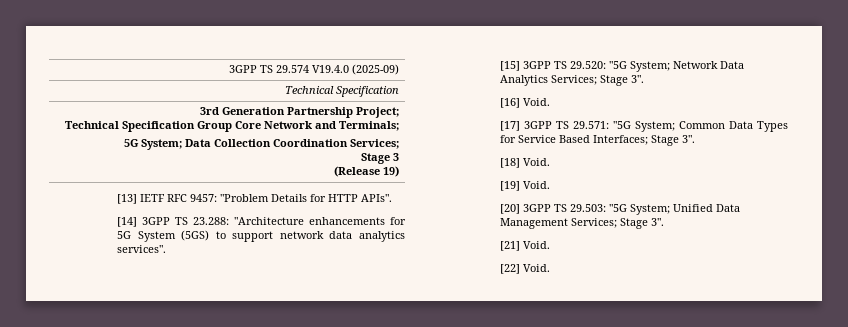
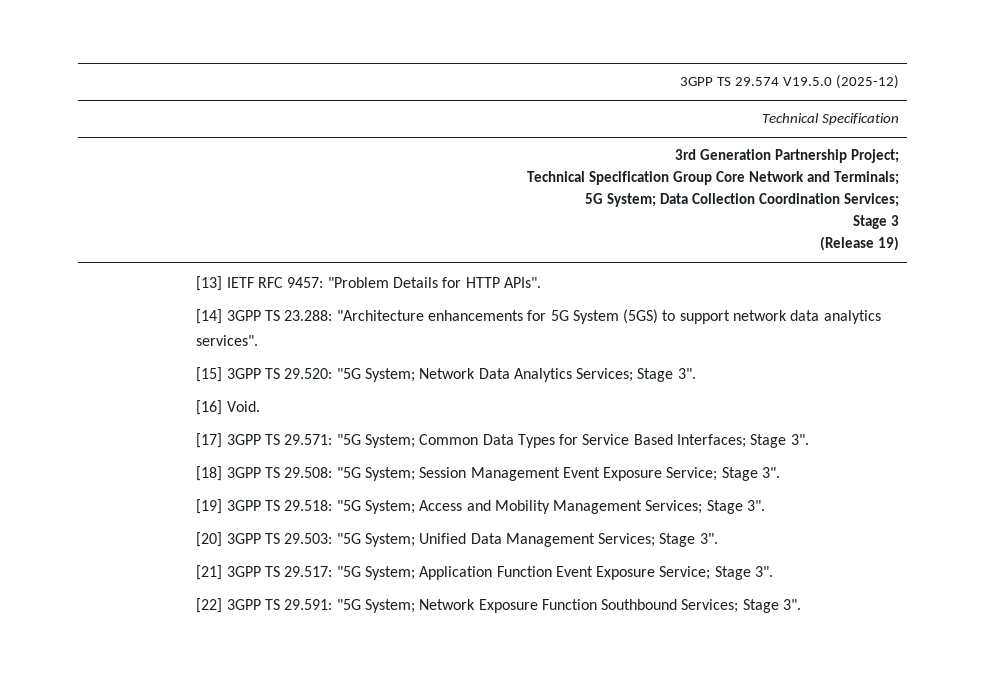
[311,64,399,75] V19.4.0 (2025-09) -> [782,75,899,89] V19.5.0 (2025-12)
[523,158,551,166] [500,181,551,191] Void. // [19] Void. -> [226,467,781,481] [196,499,766,514] 3GPP TS 29.508: "5G System; Session Management Event Exposure Service; Stage 3". // [19] 3GPP TS 29.518: "5G System; Access and Mobility Management Services; Stage 3".
[523,241,551,249] [500,264,551,274] Void. // [22] Void. -> [226,566,774,580] [196,598,802,613] 3GPP TS 29.517: "5G System; Application Function Event Exposure Service; Stage 3". // [22] 3GPP TS 29.591: "5G System; Network Exposure Function Southbound Services; Stage 3".

